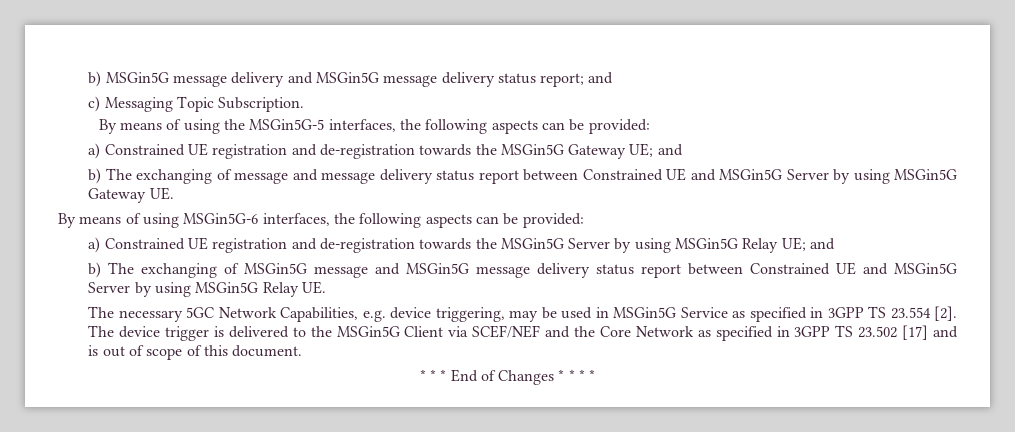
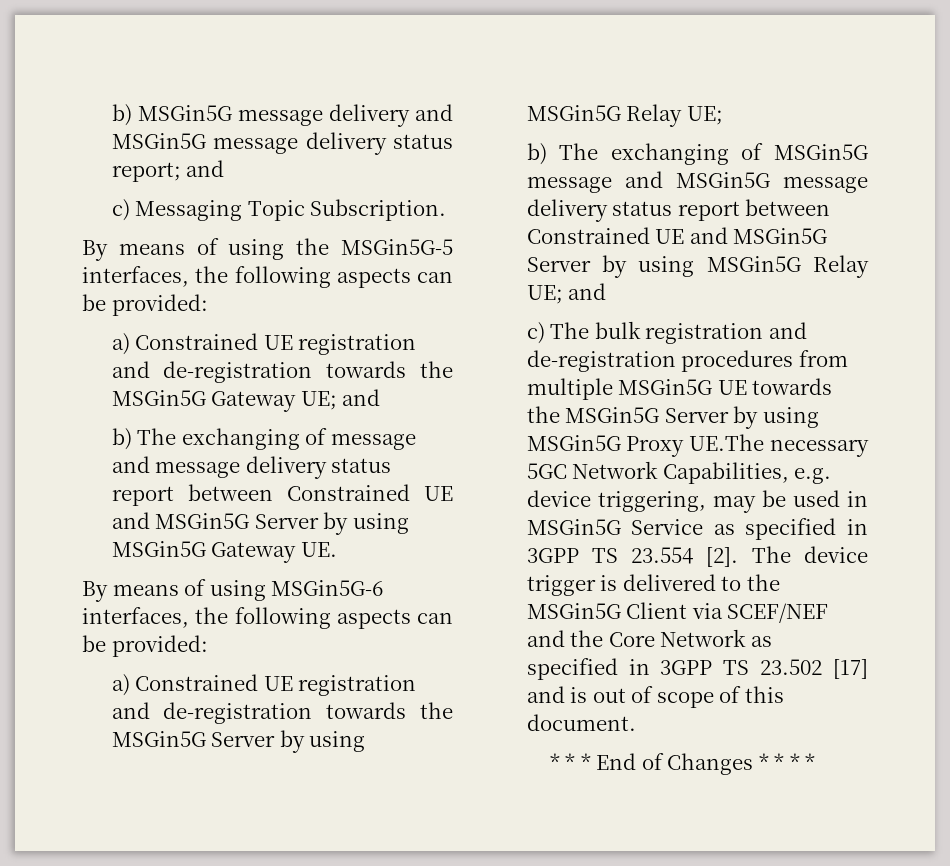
[810,238,836,250] and -> (723, 115) none
[301,281,326,294] [88,306,115,318] UE. // The -> [526,283,607,304] [526,321,807,344] [526,350,848,372] [526,378,833,400] [526,406,819,429] [526,434,765,457] UE; and // c) The bulk registration and de-registration procedures from multiple MSGin5G UE towards the MSGin5G Server by using MSGin5G Proxy UE.The

